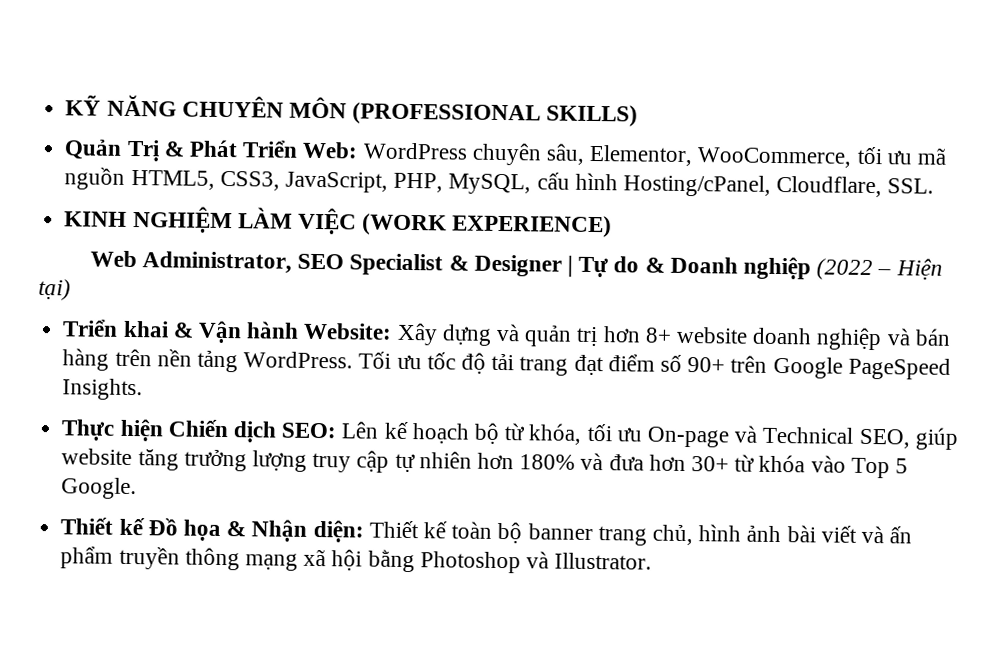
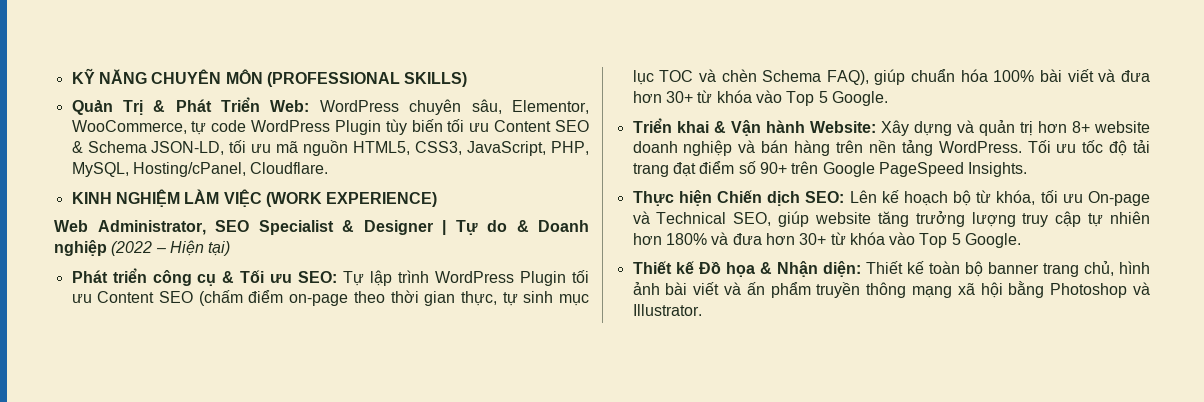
(852, 157) none -> [191,119,589,135] [71,141,225,155] tự code WordPress Plugin tùy biến tối ưu Content SEO & Schema JSON-LD,
[536,172,935,198] cấu hình Hosting/cPanel, Cloudflare, SSL. -> [132,162,329,177] Hosting/cPanel, Cloudflare.
(71, 289) none -> [71,268,589,286] [71,290,589,306] [632,69,1150,85] [632,90,888,106] // Phát triển công cụ & Tối ưu SEO: Tự lập trình WordPress Plugin tối ưu Content SEO (chấm điểm on-page theo thời gian thực, tự sinh mục lục TOC và chèn Schema FAQ), giúp chuẩn hóa 100% bài viết và đưa hơn 30+ từ khóa vào Top 5 Google.

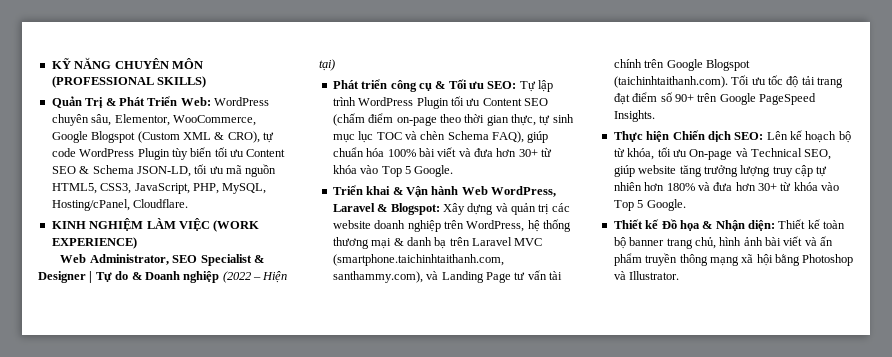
(187, 127) none -> [51,131,260,143] Google Blogspot (Custom XML & CRO),
[809,121,876,133] Website: -> [461,186,556,197] [332,203,440,215] Web WordPress, Laravel & Blogspot:
[1037,121,1090,133] hơn 8+ -> [551,203,570,212] các
[738,140,1022,156] và bán hàng trên nền tảng WordPress. -> [443,219,571,232] [332,237,543,249] [332,254,504,266] [332,270,562,283] [613,59,750,71] [613,76,728,88] trên WordPress, hệ thống thương mại & danh bạ trên Laravel MVC (smartphone.taichinhtaithanh.com, santhammy.com), và Landing Page tư vấn tài chính trên Google Blogspot (taichinhtaithanh.com).

